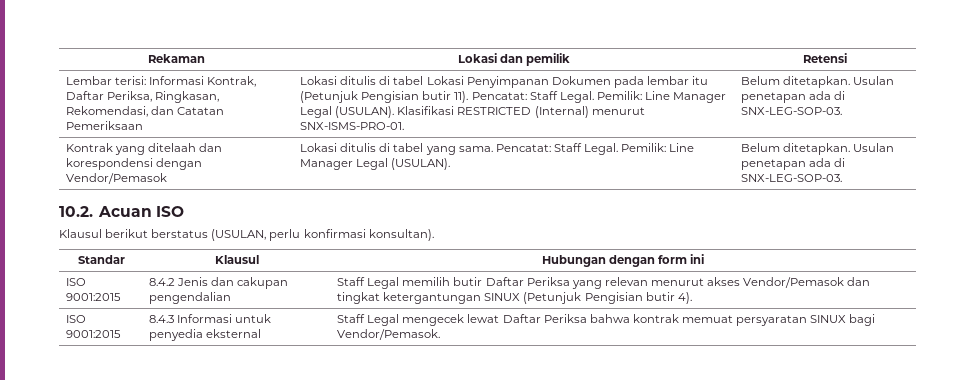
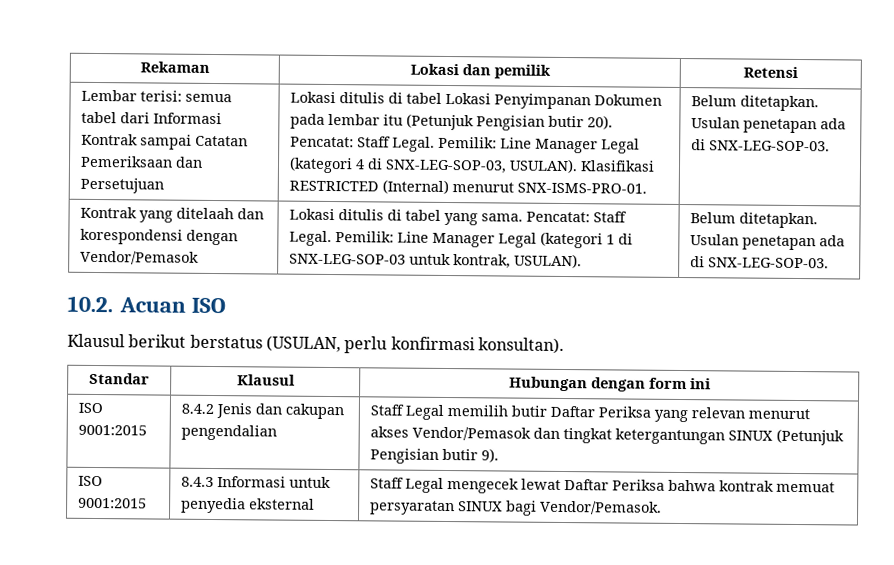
[149,76,257,87] [66,91,220,103] [66,106,175,117] Informasi Kontrak, Daftar Periksa, Ringkasan, Rekomendasi, dan -> [185,93,233,103] [81,111,223,125] [81,133,193,150] semua tabel dari Informasi Kontrak sampai
(144, 125) none -> [175,156,204,168] [80,177,165,194] dan Persetujuan
[454,91,727,103] [300,106,395,118] 11). Pencatat: Staff Legal. Pemilik: Line Manager Legal (USULAN). -> [587,115,614,130] [290,136,641,154] [289,156,579,174] 20). Pencatat: Staff Legal. Pemilik: Line Manager Legal (kategori 4 di SNX-LEG-SOP-03, USULAN).
[391,158,451,170] (USULAN). -> [540,231,634,249] [289,253,583,269] (kategori 1 di SNX-LEG-SOP-03 untuk kontrak, USULAN).
[677,292,692,304] 4). -> [481,448,500,463] 9).

